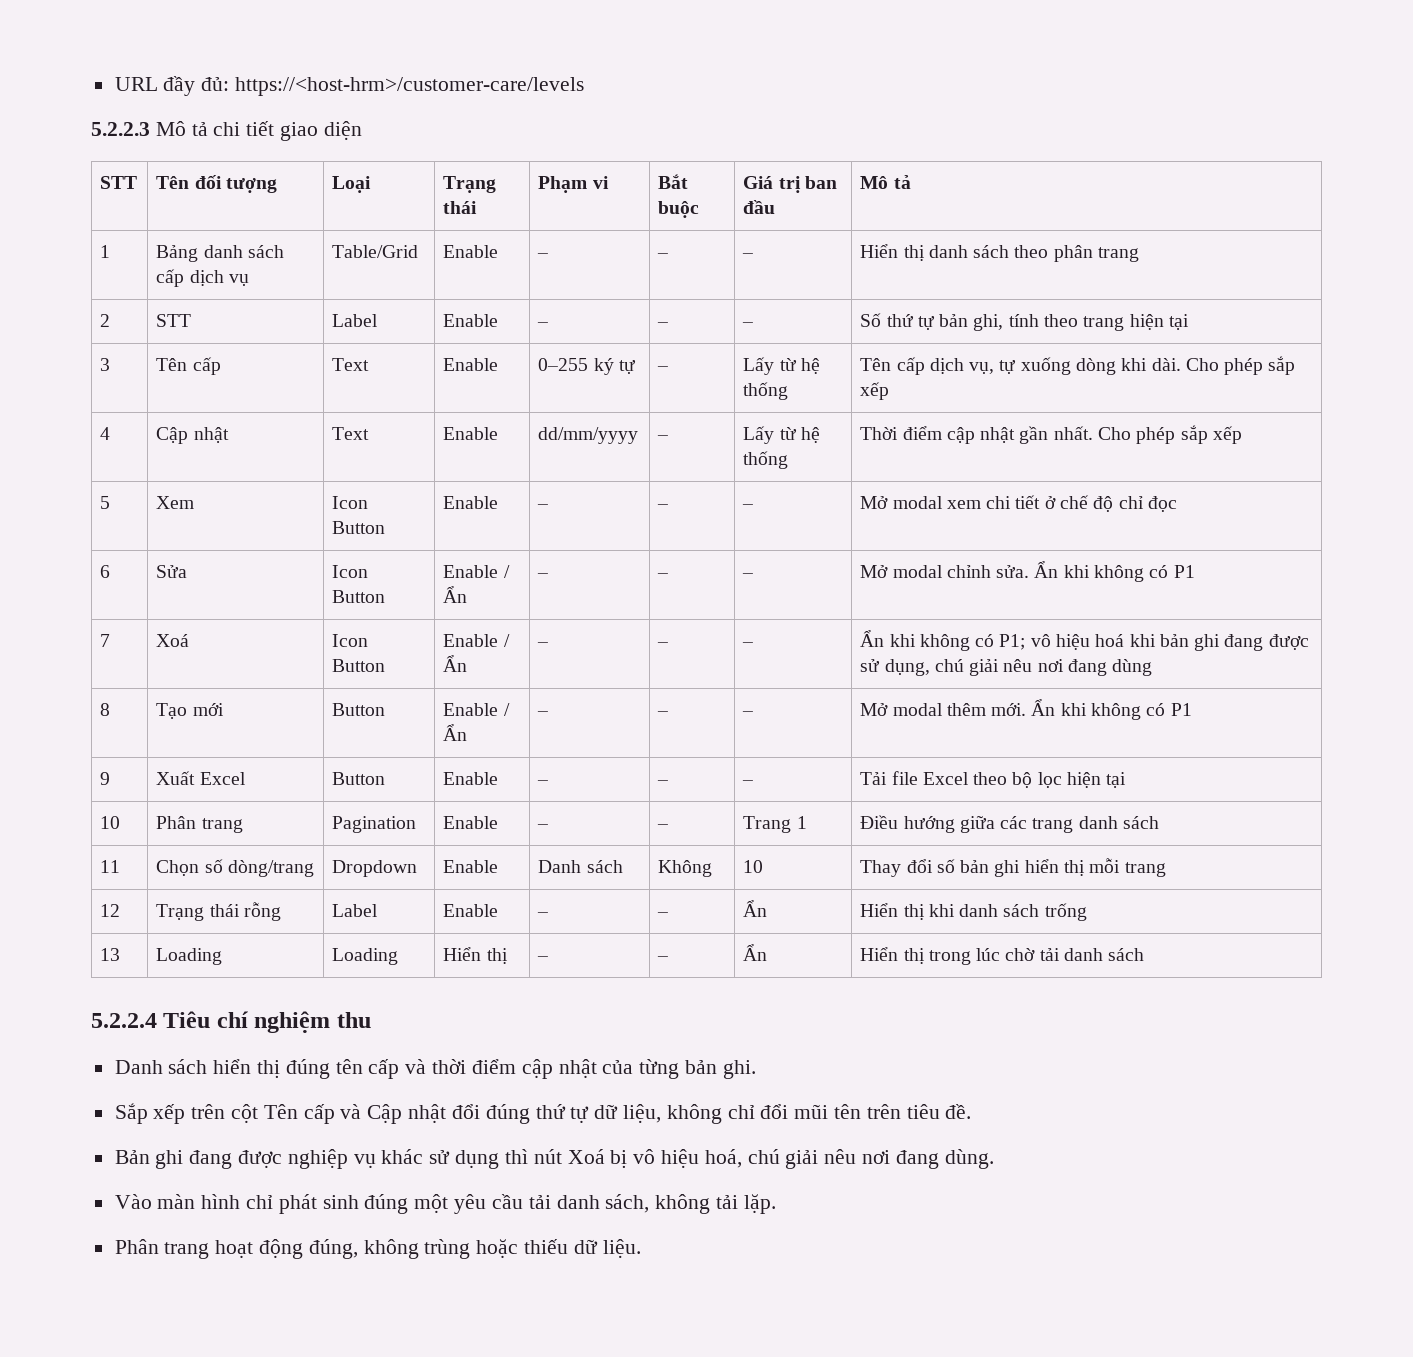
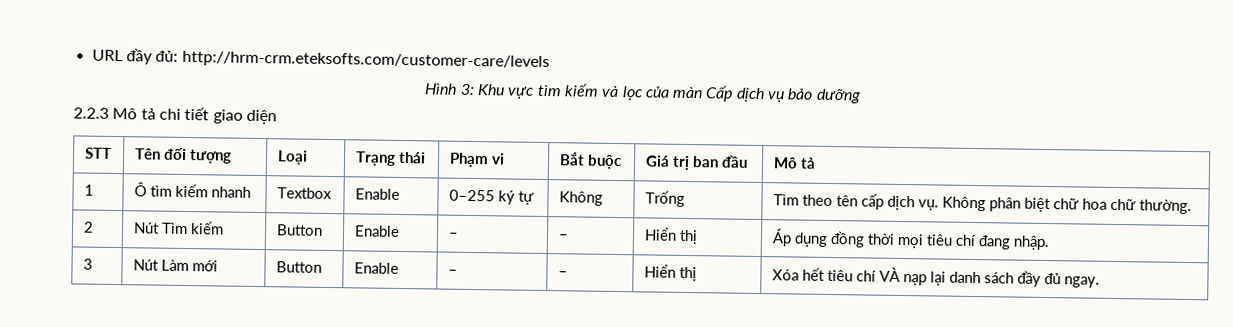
[235,77,585,96] [91,122,150,136] https://<host-hrm>/customer-care/levels // 5.2.2.3 -> [181,50,550,71] [424,83,861,104] [73,107,109,119] http://hrm-crm.eteksofts.com/customer-care/levels // Hình 3: Khu vực tìm kiếm và lọc của màn Cấp dịch vụ bảo dưỡng // 2.2.3
[156,245,284,262] [156,269,249,287] [332,245,419,258] [443,245,499,258] [537,253,549,258] [657,253,669,258] [742,253,754,258] [860,244,1139,262] [100,314,111,327] [156,314,192,327] [332,314,379,327] [443,314,499,327] [537,322,549,327] [657,322,669,327] [742,322,754,327] [860,313,1189,331] [100,358,111,371] [156,357,221,375] [332,358,370,371] [443,358,499,371] [538,358,636,375] [657,366,669,371] [743,357,820,375] [743,382,789,400] [860,356,1296,375] [860,382,890,400] [100,427,111,440] [156,427,229,444] [332,427,370,440] [443,427,499,440] [538,427,639,444] [657,435,669,440] [743,426,820,444] [743,451,789,469] [860,425,1242,444] [100,496,111,509] [156,496,195,509] [332,496,369,509] [332,521,386,534] [443,496,499,509] [537,504,549,509] [657,504,669,509] [742,504,754,509] [860,495,1177,512] [100,565,111,578] [156,565,188,578] [332,565,369,578] [332,590,386,603] [443,565,510,578] [443,586,468,603] [537,573,549,578] [657,573,669,578] [742,573,754,578] [860,561,1195,582] [100,634,111,647] [156,634,190,647] [332,634,369,647] [332,659,386,672] [443,634,510,647] [443,655,468,672] [537,642,549,647] [657,642,669,647] [742,642,754,647] [860,630,1309,651] [860,659,1153,676] [100,703,111,716] [156,703,224,719] [332,703,386,716] [443,703,510,716] [443,724,468,741] [537,711,549,716] [657,711,669,716] [742,711,754,716] [860,699,1192,720] [100,772,111,785] [156,771,246,785] [332,772,386,785] [443,772,499,785] [537,780,549,785] [657,780,669,785] [742,780,754,785] [860,771,1127,788] [100,816,121,829] [156,816,243,833] [332,816,417,833] [443,816,499,829] [537,824,549,829] [657,824,669,829] [743,816,807,833] [860,815,1159,833] [100,860,121,873] [156,859,314,877] [332,860,418,877] [443,860,499,873] [538,860,623,873] [658,860,713,877] [743,860,764,873] [860,858,1166,877] [100,904,121,917] [156,902,281,921] [332,904,379,917] [443,904,499,917] [537,912,549,917] [657,912,669,917] [743,900,768,917] [860,903,1087,921] [100,948,121,961] [156,948,223,965] [332,948,399,965] [443,947,508,964] [537,956,549,961] [657,956,669,961] [743,944,768,961] [860,947,1145,965] [91,1011,371,1033] [114,1059,756,1079] [114,1103,972,1124] [114,1149,994,1169] [114,1194,776,1214] [114,1239,641,1259] Bảng danh sách cấp dịch vụ | Table/Grid | Enable | – | – | – | Hiển thị danh sách theo phân trang // 2 | STT | Label | Enable | – | – | – | Số thứ tự bản ghi, tính theo trang hiện tại // 3 | Tên cấp | Text | Enable | 0–255 ký tự | – | Lấy từ hệ thống | Tên cấp dịch vụ, tự xuống dòng khi dài. Cho phép sắp xếp // 4 | Cập nhật | Text | Enable | dd/mm/yyyy | – | Lấy từ hệ thống | Thời điểm cập nhật gần nhất. Cho phép sắp xếp // 5 | Xem | Icon Button | Enable | – | – | – | Mở modal xem chi tiết ở chế độ chỉ đọc // 6 | Sửa | Icon Button | Enable / Ẩn | – | – | – | Mở modal chỉnh sửa. Ẩn khi không có P1 // 7 | Xoá | Icon Button | Enable / Ẩn | – | – | – | Ẩn khi không có P1; vô hiệu hoá khi bản ghi đang được sử dụng, chú giải nêu nơi đang dùng // 8 | Tạo mới | Button | Enable / Ẩn | – | – | – | Mở modal thêm mới. Ẩn khi không có P1 // 9 | Xuất Excel | Button | Enable | – | – | – | Tải file Excel theo bộ lọc hiện tại // 10 | Phân trang | Pagination | Enable | – | – | Trang 1 | Điều hướng giữa các trang danh sách // 11 | Chọn số dòng/trang | Dropdown | Enable | Danh sách | Không | 10 | Thay đổi số bản ghi hiển thị mỗi trang // 12 | Trạng thái rỗng | Label | Enable | – | – | Ẩn | Hiển thị khi danh sách trống // 13 | Loading | Loading | Hiển thị | – | – | Ẩn | Hiển thị trong lúc chờ tải danh sách // 5.2.2.4 Tiêu chí nghiệm thu // Danh sách hiển thị đúng tên cấp và thời điểm cập nhật của từng bản ghi. // Sắp xếp trên cột Tên cấp và Cập nhật đổi đúng thứ tự dữ liệu, không chỉ đổi mũi tên trên tiêu đề. // Bản ghi đang được nghiệp vụ khác sử dụng thì nút Xoá bị vô hiệu hoá, chú giải nêu nơi đang dùng. // Vào màn hình chỉ phát sinh đúng một yêu cầu tải danh sách, không tải lặp. // Phân trang hoạt động đúng, không trùng hoặc thiếu dữ liệu. -> [133,182,251,198] [276,187,332,200] [354,188,400,200] [448,189,534,205] [558,191,603,206] [644,190,685,207] [772,193,1192,215] [82,221,94,233] [132,221,224,235] [275,224,323,236] [353,225,400,237] [447,232,459,238] [557,234,569,240] [643,227,698,245] [771,228,1050,251] [82,258,93,270] [132,259,218,272] [275,261,322,273] [353,262,399,274] [447,269,458,275] [557,271,568,277] [643,264,697,282] [771,266,1100,288] Ô tìm kiếm nhanh | Textbox | Enable | 0–255 ký tự | Không | Trống | Tìm theo tên cấp dịch vụ. Không phân biệt chữ hoa chữ thường. // 2 | Nút Tìm kiếm | Button | Enable | – | – | Hiển thị | Áp dụng đồng thời mọi tiêu chí đang nhập. // 3 | Nút Làm mới | Button | Enable | – | – | Hiển thị | Xóa hết tiêu chí VÀ nạp lại danh sách đầy đủ ngay.

